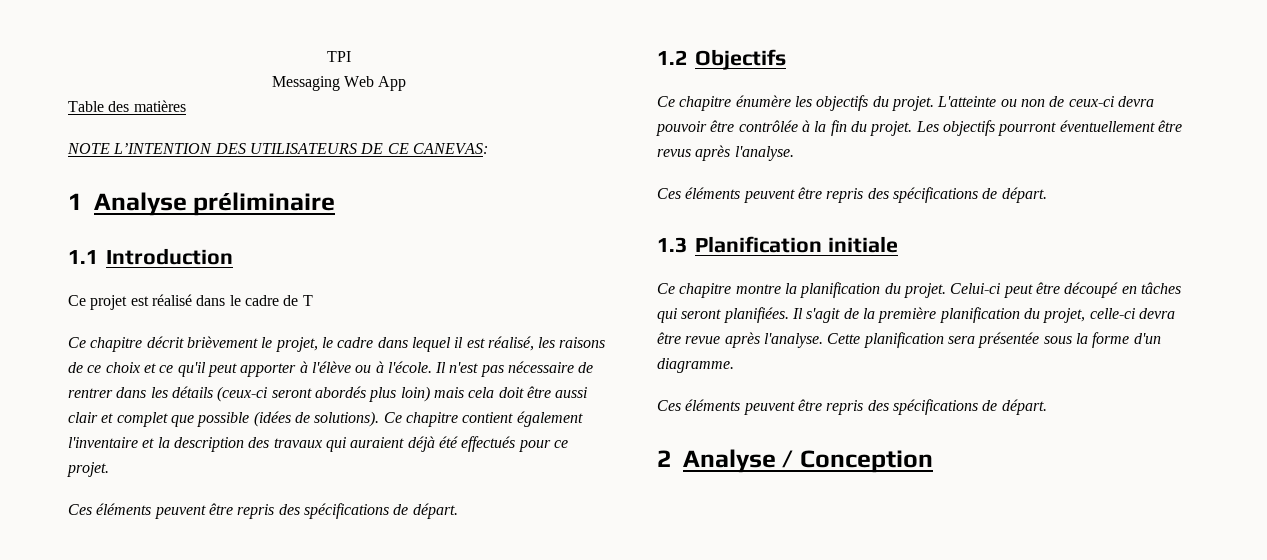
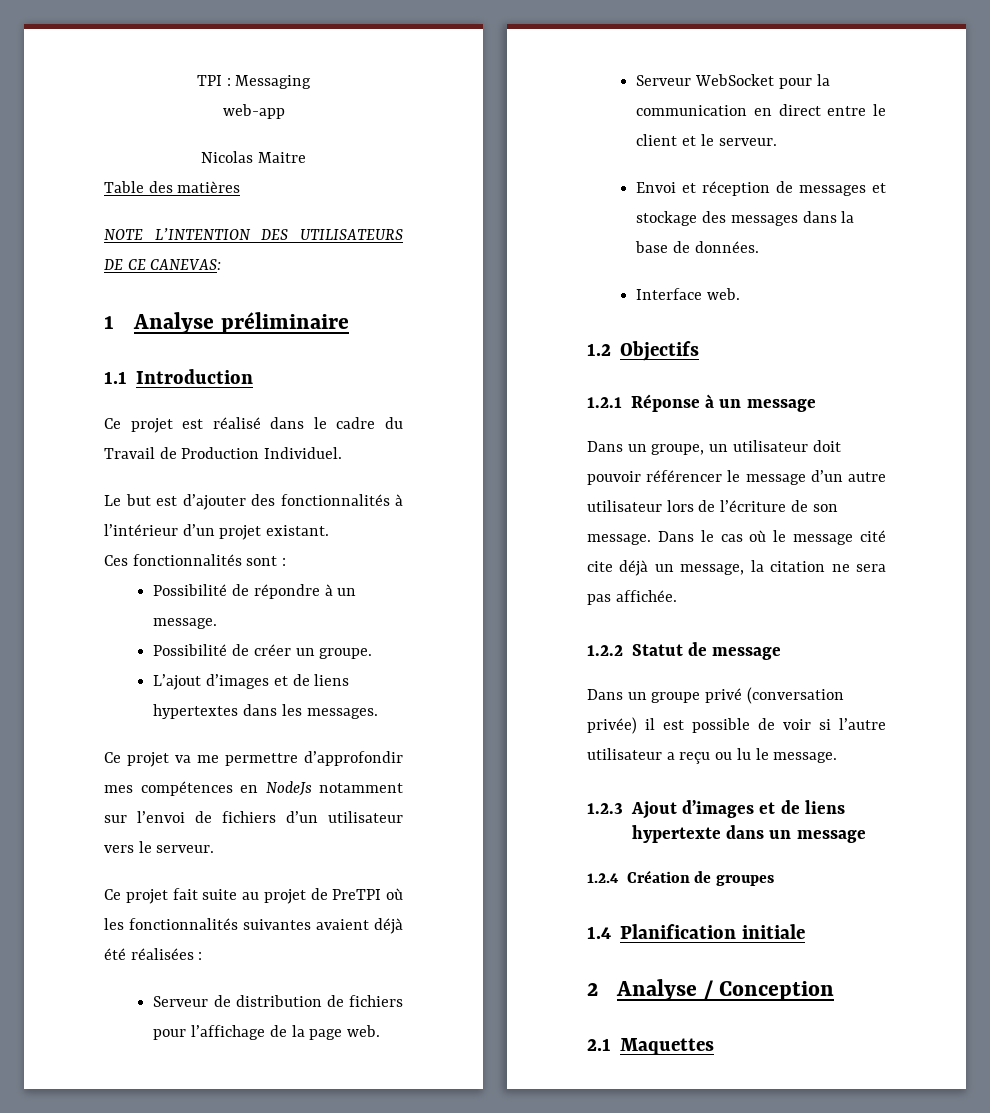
[271,76,407,91] // Messaging Web App -> [226,75,312,89] [222,104,285,119] [201,151,306,163] : Messaging // web-app // Nicolas Maitre
[283,295,313,306] [68,336,606,352] [68,361,594,377] [68,386,588,402] [68,411,583,427] [68,436,568,452] [67,462,109,477] [68,503,458,519] [657,49,786,70] [657,95,1154,111] [656,120,1182,136] [657,145,794,161] [657,187,1047,203] [657,236,898,253] [657,282,1181,298] [657,307,1175,323] [657,332,1161,348] [657,358,734,373] [657,399,1047,415] de T // Ce chapitre décrit brièvement le projet, le cadre dans lequel il est réalisé, les raisons de ce choix et ce qu'il peut apporter à l'élève ou à l'école. Il n'est pas nécessaire de rentrer dans les détails (ceux-ci seront abordés plus loin) mais cela doit être aussi clair et complet que possible (idées de solutions). Ce chapitre contient également l'inventaire et la description des travaux qui auraient déjà été effectués pour ce projet. // Ces éléments peuvent être repris des spécifications de départ. // 1.2 Objectifs // Ce chapitre énumère les objectifs du projet. L'atteinte ou non de ceux-ci devra pouvoir être contrôlée à la fin du projet. Les objectifs pourront éventuellement être revus après l'analyse. // Ces éléments peuvent être repris des spécifications de départ. // 1.3 Planification initiale // Ce chapitre montre la planification du projet. Celui-ci peut être découpé en tâches qui seront planifiées. Il s'agit de la première planification du projet, celle-ci devra être revue après l'analyse. Cette planification sera présentée sous la forme d'un diagramme. // Ces éléments peuvent être repris des spécifications de départ. -> [385,417,403,429] [104,447,343,459] [104,494,403,510] [104,524,330,540] [104,554,287,566] [153,584,357,599] [153,618,218,629] [153,644,373,659] [153,674,350,690] [153,704,378,719] [104,751,403,767] [104,781,403,796] [104,811,403,823] [104,841,215,853] [104,888,403,904] [104,918,403,934] [104,948,203,960] [153,995,403,1007] [153,1025,381,1040] [636,74,830,89] [636,104,886,116] [636,134,777,146] [636,181,886,196] [636,211,855,226] [635,241,759,253] [636,288,741,300] [587,341,699,361] [587,394,816,412] [587,440,841,455] [587,470,886,485] [587,500,838,512] [587,530,886,545] [587,560,886,576] [587,590,677,605] [587,642,782,660] [587,687,844,704] [587,717,886,734] [587,748,838,764] [587,800,845,819] [631,825,866,843] [587,870,775,886] [587,924,805,939] du Travail de Production Individuel. // Le but est d’ajouter des fonctionnalités à l’intérieur d’un projet existant. // Ces fonctionnalités sont : // Possibilité de répondre à un message. // Possibilité de créer un groupe. // L’ajout d’images et de liens hypertextes dans les messages. // Ce projet va me permettre d’approfondir mes compétences en NodeJs notamment sur l’envoi de fichiers d’un utilisateur vers le serveur. // Ce projet fait suite au projet de PreTPI où les fonctionnalités suivantes avaient déjà été réalisées : // Serveur de distribution de fichiers pour l’affichage de la page web. // Serveur WebSocket pour la communication en direct entre le client et le serveur. // Envoi et réception de messages et stockage des messages dans la base de données. // Interface web. // 1.2 Objectifs // 1.2.1 Réponse à un message // Dans un groupe, un utilisateur doit pouvoir référencer le message d’un autre utilisateur lors de l’écriture de son message. Dans le cas où le message cité cite déjà un message, la citation ne sera pas affichée. // 1.2.2 Statut de message // Dans un groupe privé (conversation privée) il est possible de voir si l’autre utilisateur a reçu ou lu le message. // 1.2.3 Ajout d’images et de liens hypertexte dans un message // 1.2.4 Création de groupes // 1.4 Planification initiale
(934, 461) none -> [587,1038,714,1055] // 2.1 Maquettes

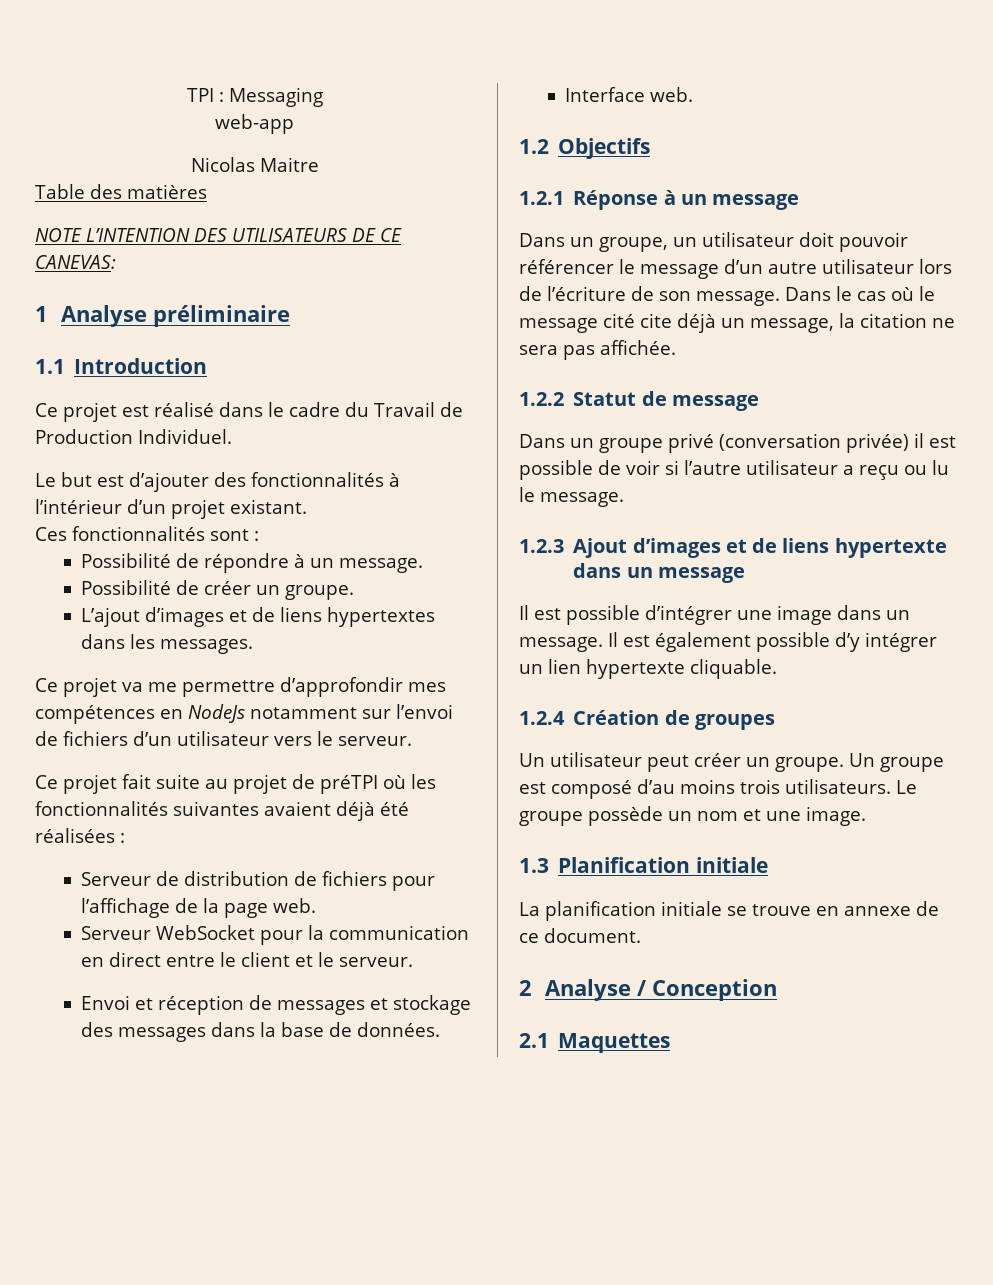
[332,889,382,900] PreTPI -> [320,775,378,794] préTPI
[587,870,775,886] [587,924,805,939] 1.2.4 Création de groupes // 1.4 Planification initiale -> [519,605,910,625] [519,632,937,652] [519,659,777,679] [519,710,775,730] [519,752,944,772] [519,779,917,799] [519,806,866,826] [519,857,768,873] [519,901,939,921] [519,928,641,943] Il est possible d’intégrer une image dans un message. Il est également possible d’y intégrer un lien hypertexte cliquable. // 1.2.4 Création de groupes // Un utilisateur peut créer un groupe. Un groupe est composé d’au moins trois utilisateurs. Le groupe possède un nom et une image. // 1.3 Planification initiale // La planification initiale se trouve en annexe de ce document.

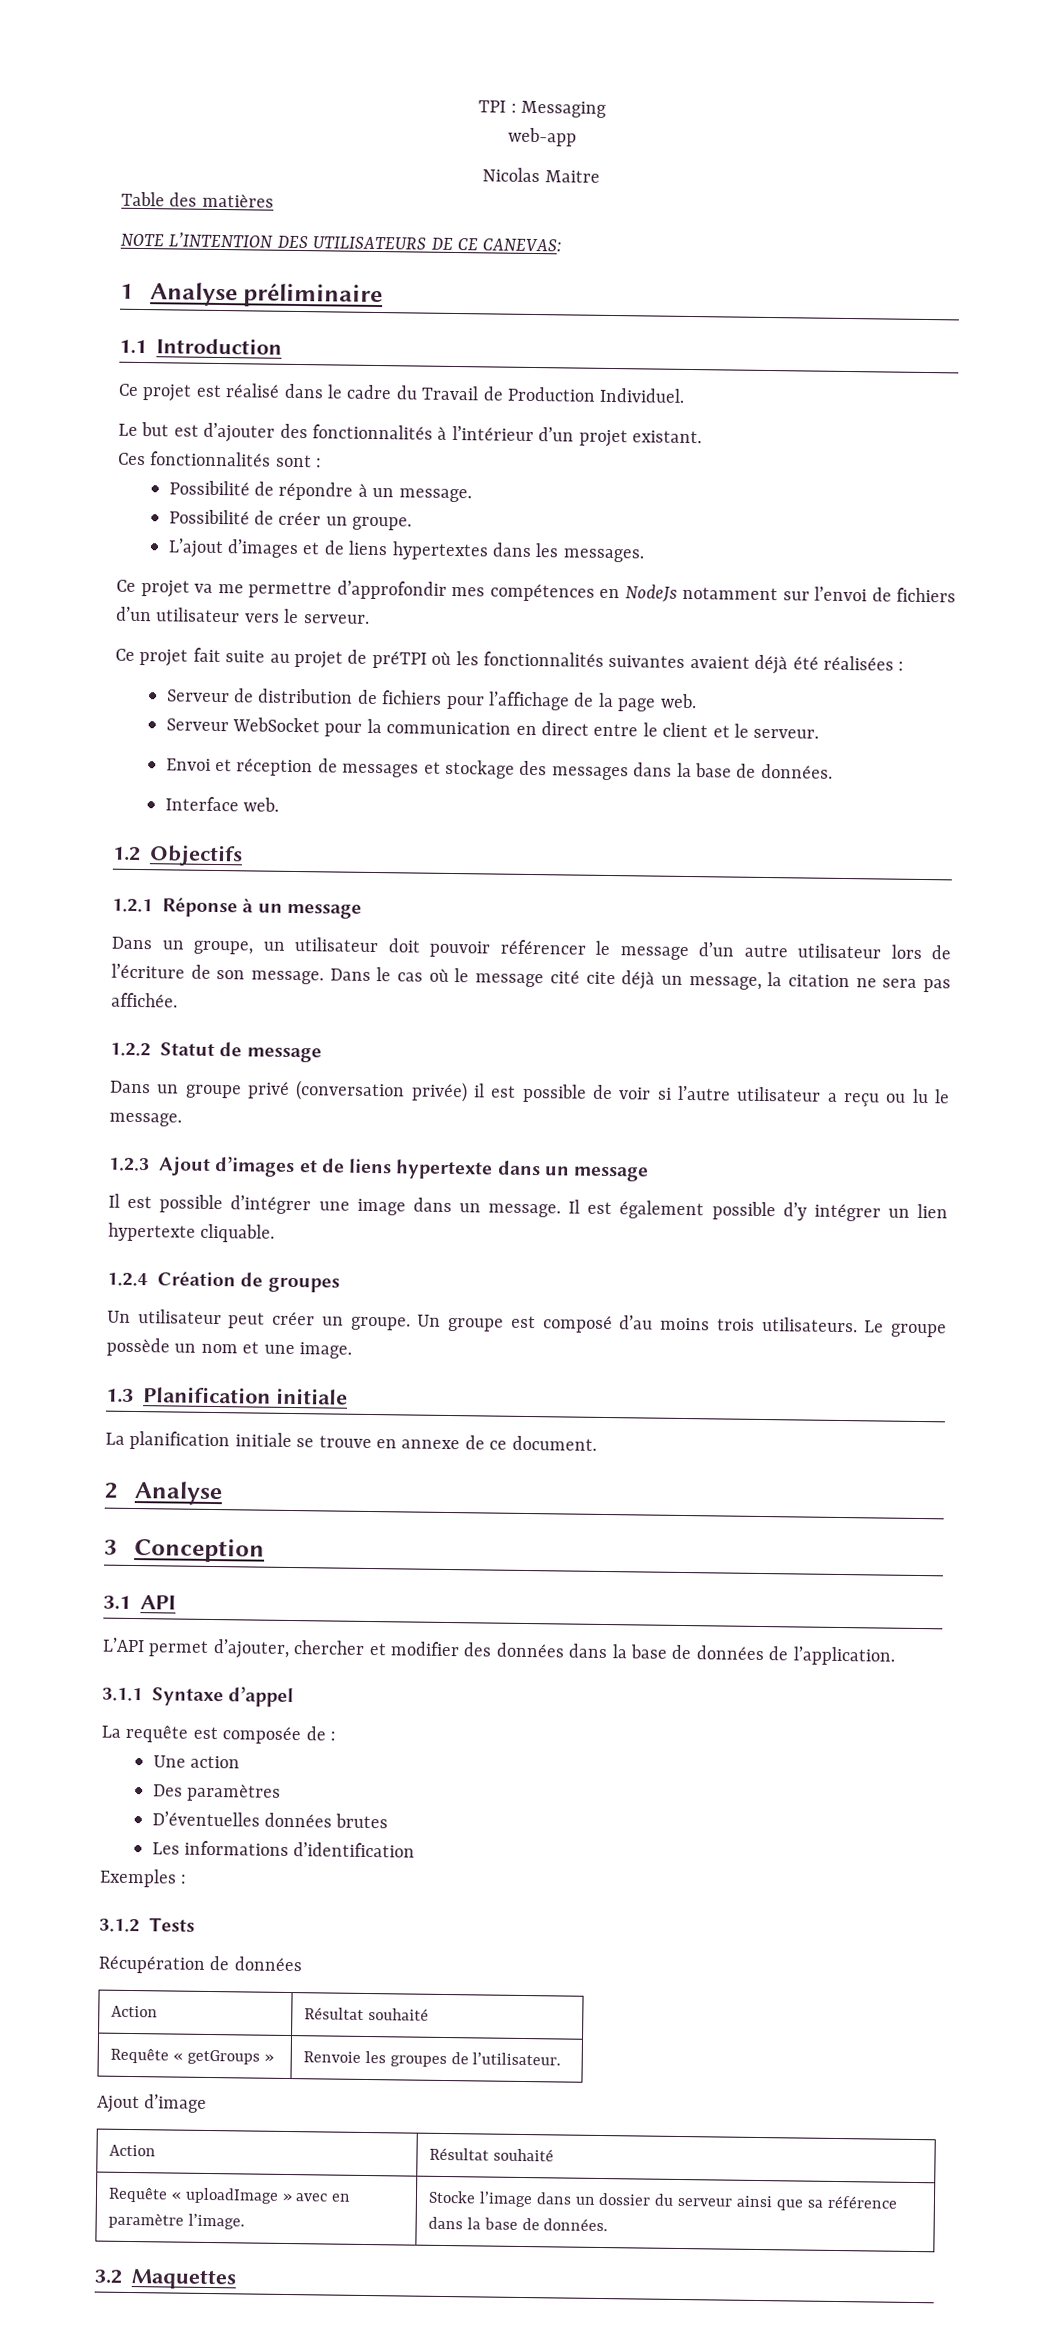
[636,980,646,996] / -> [104,1539,118,1555] // 3
[519,1033,549,1048] 2.1 -> [103,1595,176,1610] [102,1637,896,1666] [102,1686,295,1708] [101,1724,336,1745] [152,1755,240,1769] [152,1783,281,1802] [151,1811,389,1829] [151,1840,416,1858] [99,1868,188,1888] [99,1917,195,1933] [98,1955,303,1974] [110,2005,158,2018] [303,2007,429,2021] [109,2047,274,2065] [302,2050,562,2068] [97,2094,208,2114] [108,2144,156,2157] [428,2147,554,2162] [107,2186,352,2204] [107,2212,245,2230] [427,2190,898,2211] [427,2216,609,2232] [94,2269,123,2284] 3.1 API // L’API permet d’ajouter, chercher et modifier des données dans la base de données de l’application. // 3.1.1 Syntaxe d’appel // La requête est composée de : // Une action // Des paramètres // D’éventuelles données brutes // Les informations d’identification // Exemples : // 3.1.2 Tests // Récupération de données // Action | Résultat souhaité // Requête « getGroups » | Renvoie les groupes de l’utilisateur. // Ajout d’image // Action | Résultat souhaité // Requête « uploadImage » avec en paramètre l’image. | Stocke l’image dans un dossier du serveur ainsi que sa référence dans la base de données. // 3.2

